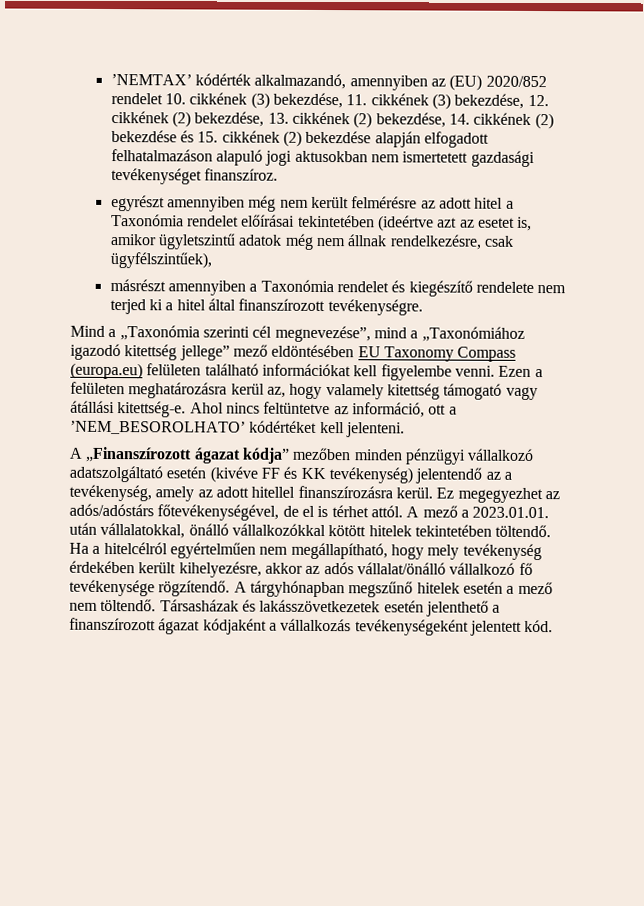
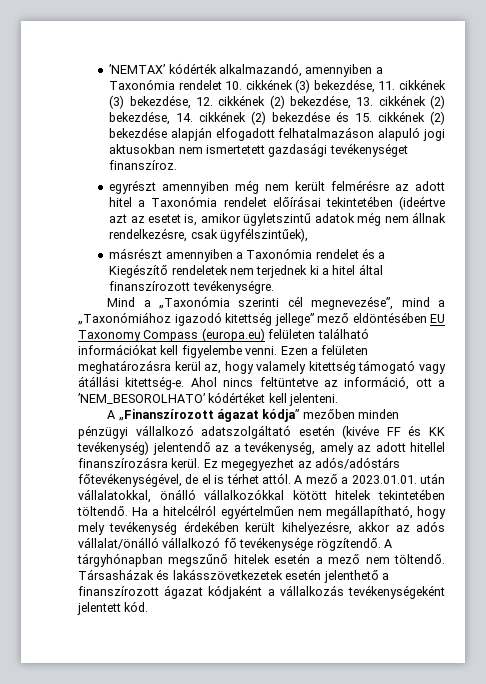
[430,74,547,91] az (EU) 2020/852 -> [375,67,383,74] [109,79,176,90] a Taxonómia
[408,280,567,297] [109,298,146,315] kiegészítő rendelete nem terjed -> [378,252,386,259] [109,264,308,278] a Kiegészítő rendeletek nem terjednek

